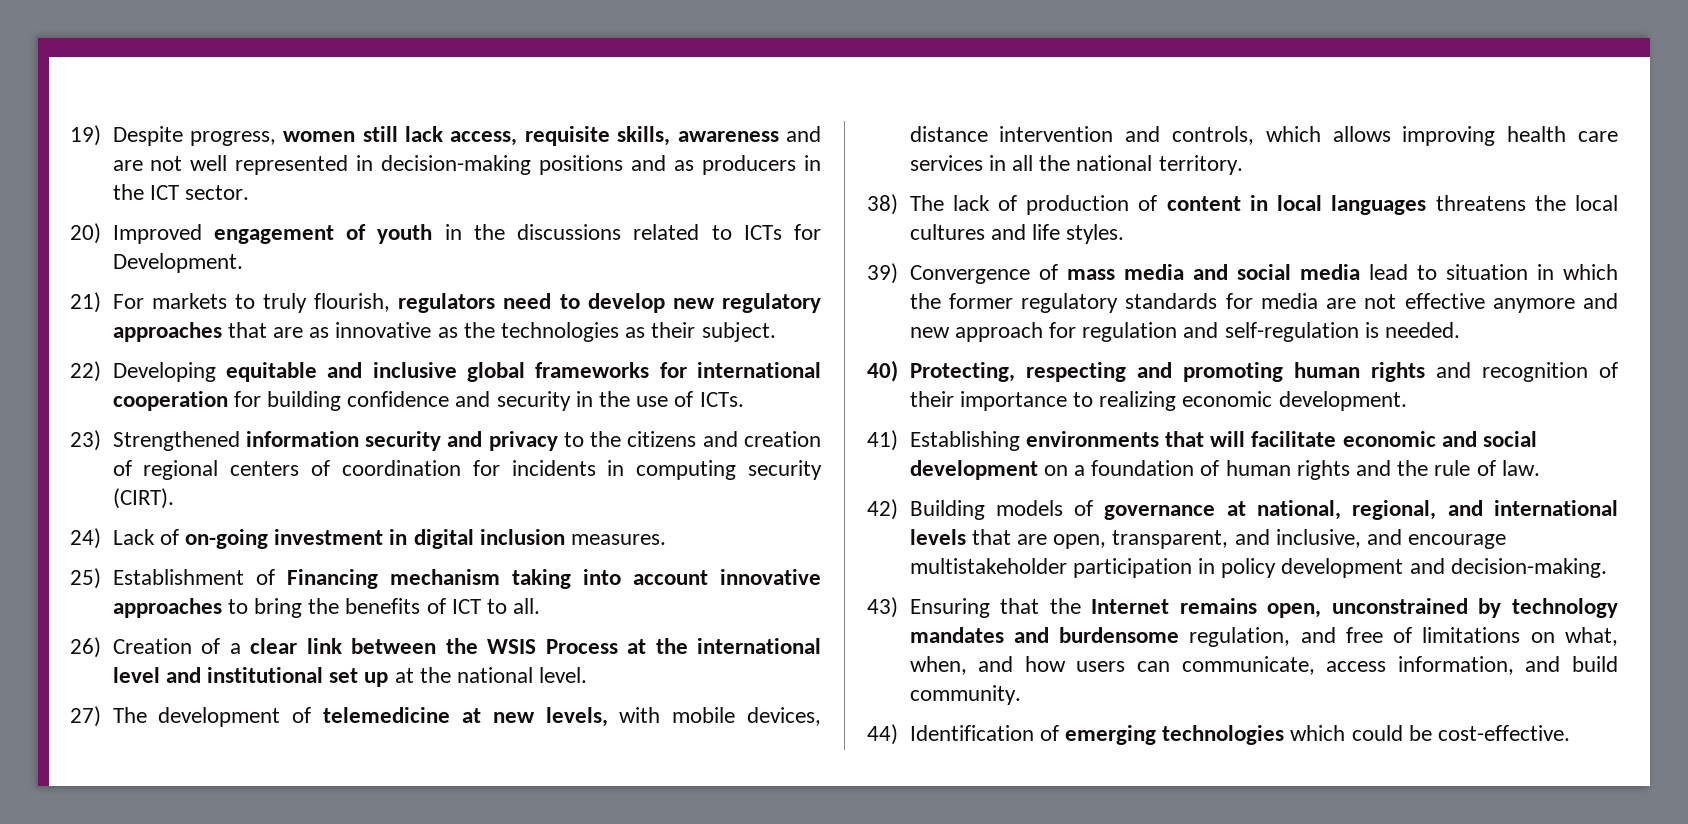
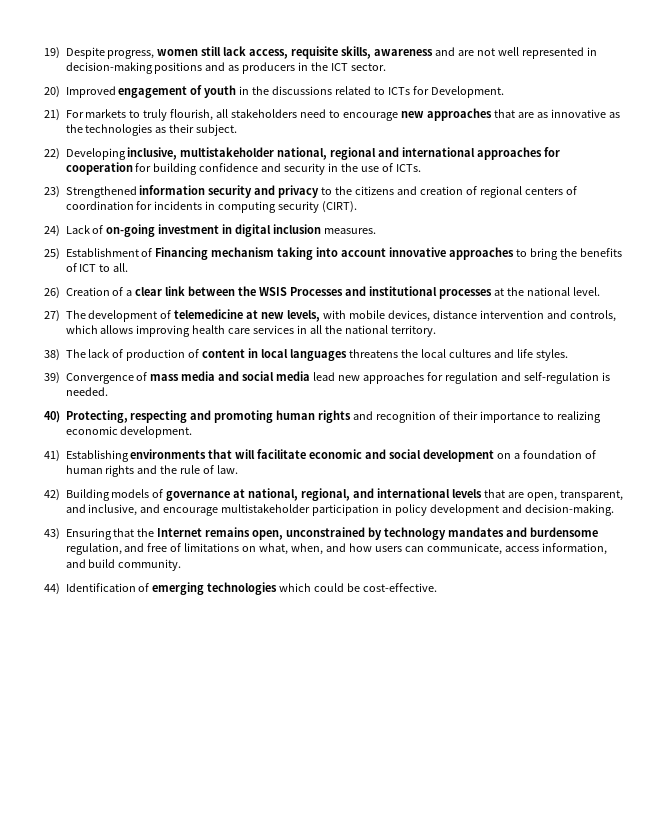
[398,293,821,313] regulators need to develop new regulatory -> [216,109,425,121] all stakeholders need to encourage new
[225,362,821,382] equitable and inclusive global frameworks for international -> [127,147,561,160] inclusive, multistakeholder national, regional and international approaches for
[545,638,821,654] [112,667,389,687] Process at the international level and institutional set up -> [290,286,493,299] Processes and institutional processes
[1416,264,1618,280] [909,293,1618,313] [909,322,1043,342] to situation in which the former regulatory standards for media are not effective anymore and new approach -> [338,372,425,384] new approaches

